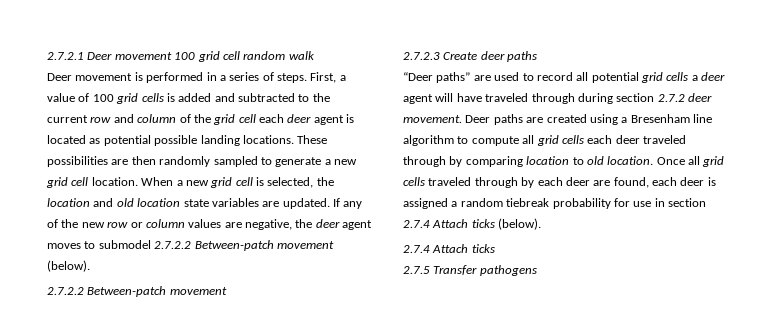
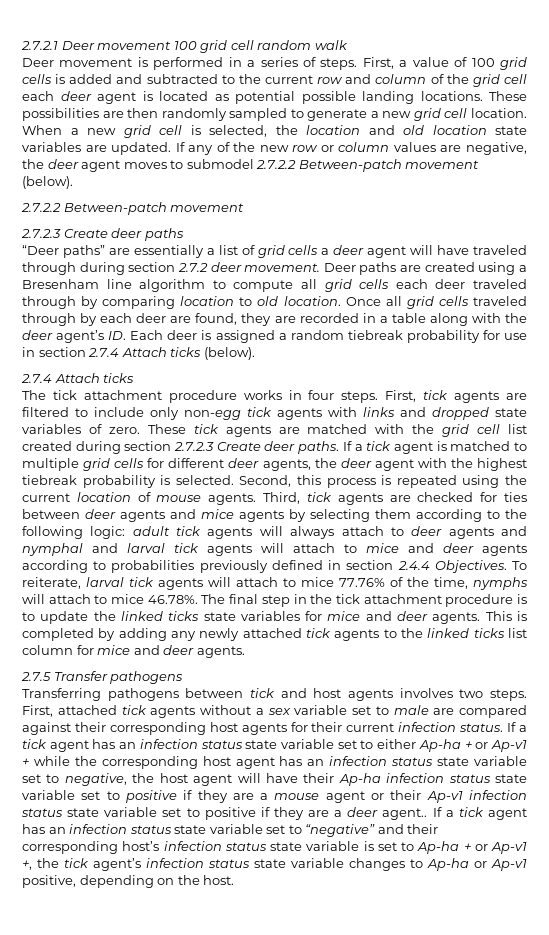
[494,72,639,83] used to record all potential -> [133,245,255,258] essentially a list of
[652,177,677,186] each -> [241,313,527,326] [22,330,164,343] they are recorded in a table along with the deer agent’s ID. Each
[403,265,537,276] 2.7.5 Transfer pathogens -> [22,390,528,403] [22,407,527,420] [22,424,528,437] [22,441,527,454] [22,458,527,471] [22,475,528,488] [22,492,527,505] [22,509,527,522] [22,526,528,539] [22,543,527,556] [22,560,527,573] [22,577,528,590] [22,594,527,607] [22,611,528,624] [22,628,527,641] [22,645,245,658] [21,671,184,684] [22,688,527,701] [22,705,527,718] [22,722,528,735] [22,739,528,752] [22,756,528,769] [22,773,527,786] [22,790,528,803] [21,807,527,820] [22,824,439,837] [22,841,527,854] [22,858,527,871] [22,875,235,888] The tick attachment procedure works in four steps. First, tick agents are filtered to include only non-egg tick agents with links and dropped state variables of zero. These tick agents are matched with the grid cell list created during section 2.7.2.3 Create deer paths. If a tick agent is matched to multiple grid cells for different deer agents, the deer agent with the highest tiebreak probability is selected. Second, this process is repeated using the current location of mouse agents. Third, tick agents are checked for ties between deer agents and mice agents by selecting them according to the following logic: adult tick agents will always attach to deer agents and nymphal and larval tick agents will attach to mice and deer agents according to probabilities previously defined in section 2.4.4 Objectives. To reiterate, larval tick agents will attach to mice 77.76% of the time, nymphs will attach to mice 46.78%. The final step in the tick attachment procedure is to update the linked ticks state variables for mice and deer agents. This is completed by adding any newly attached tick agents to the linked ticks list column for mice and deer agents. // 2.7.5 Transfer pathogens // Transferring pathogens between tick and host agents involves two steps. First, attached tick agents without a sex variable set to male are compared against their corresponding host agents for their current infection status. If a tick agent has an infection status state variable set to either Ap-ha + or Ap-v1 + while the corresponding host agent has an infection status state variable set to negative, the host agent will have their Ap-ha infection status state variable set to positive if they are a mouse agent or their Ap-v1 infection status state variable set to positive if they are a deer agent.. If a tick agent has an infection status state variable set to “negative” and their corresponding host’s infection status state variable is set to Ap-ha + or Ap-v1 +, the tick agent’s infection status state variable changes to Ap-ha or Ap-v1 positive, depending on the host.

